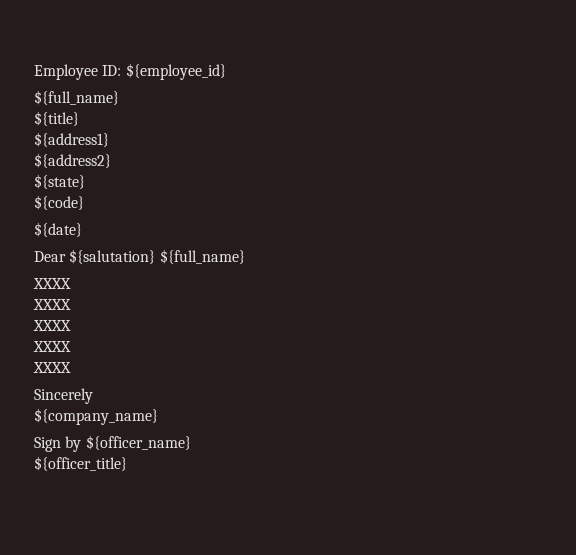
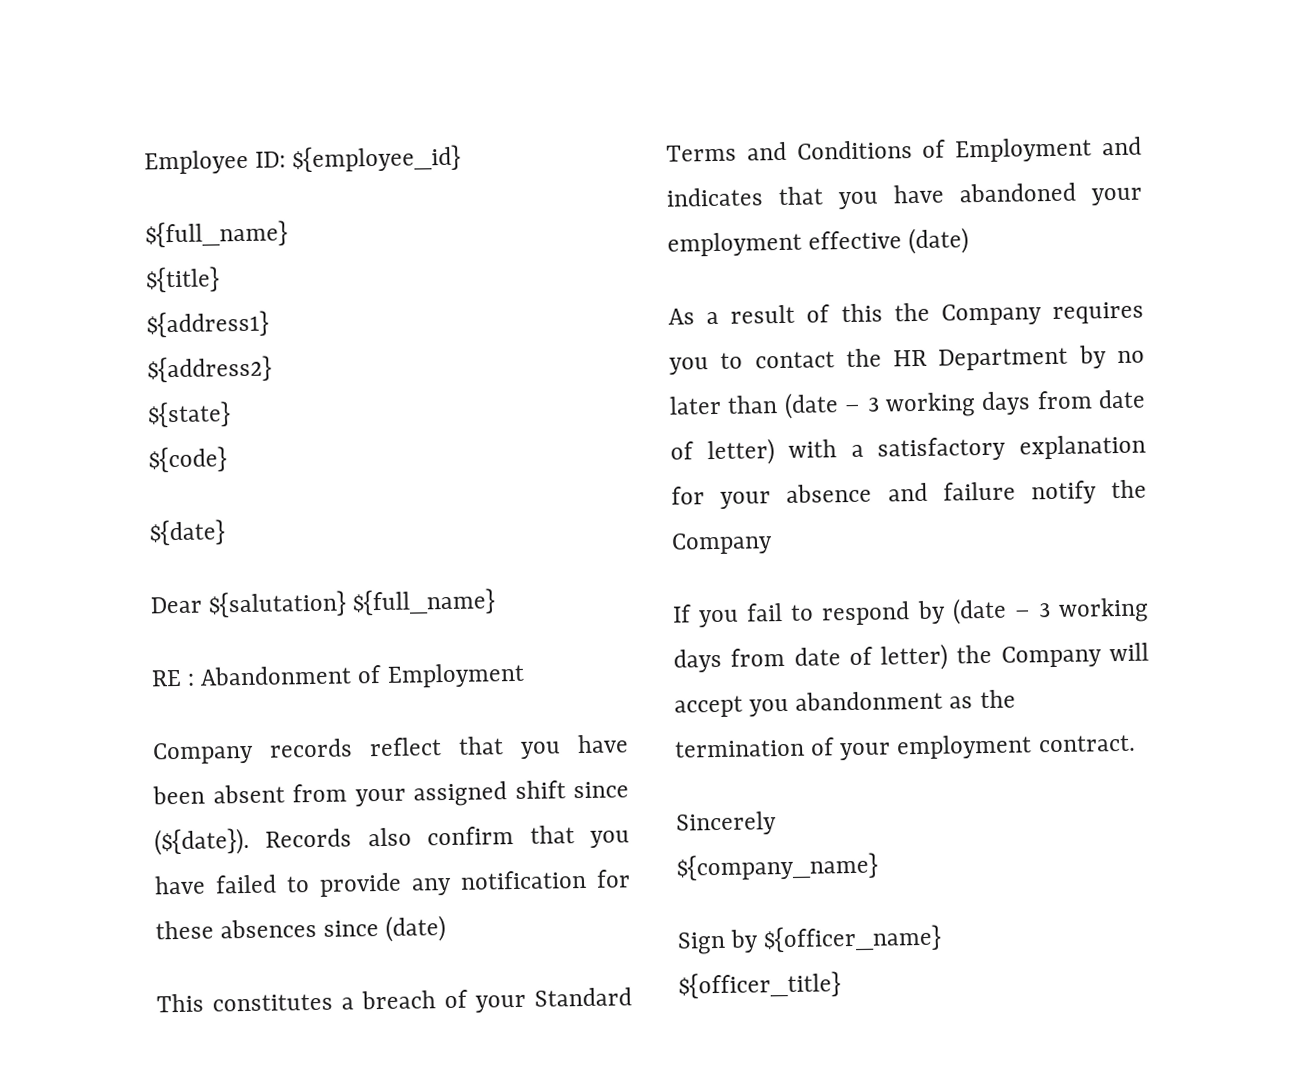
[33,278,71,289] [33,299,71,310] [33,320,71,331] [33,341,71,352] [33,362,71,373] XXXX // XXXX // XXXX // XXXX // XXXX -> [151,662,525,688] [152,734,629,765] [152,780,629,807] [154,825,630,856] [154,869,631,897] [155,915,447,942] [156,987,632,1013] [666,136,1142,163] [666,182,1143,210] [667,227,970,257] [668,301,1144,326] [669,345,1145,375] [669,389,1146,419] [670,434,1146,466] [671,479,1147,509] [671,532,773,555] [672,597,1149,628] [673,642,1149,673] [674,689,1016,718] [674,734,1136,761] RE : Abandonment of Employment // Company records reflect that you have been absent from your assigned shift since (${date}). Records also confirm that you have failed to provide any notification for these absences since (date) // This constitutes a breach of your Standard Terms and Conditions of Employment and indicates that you have abandoned your employment effective (date) // As a result of this the Company requires you to contact the HR Department by no later than (date – 3 working days from date of letter) with a satisfactory explanation for your absence and failure notify the Company // If you fail to respond by (date – 3 working days from date of letter) the Company will accept you abandonment as the termination of your employment contract.

